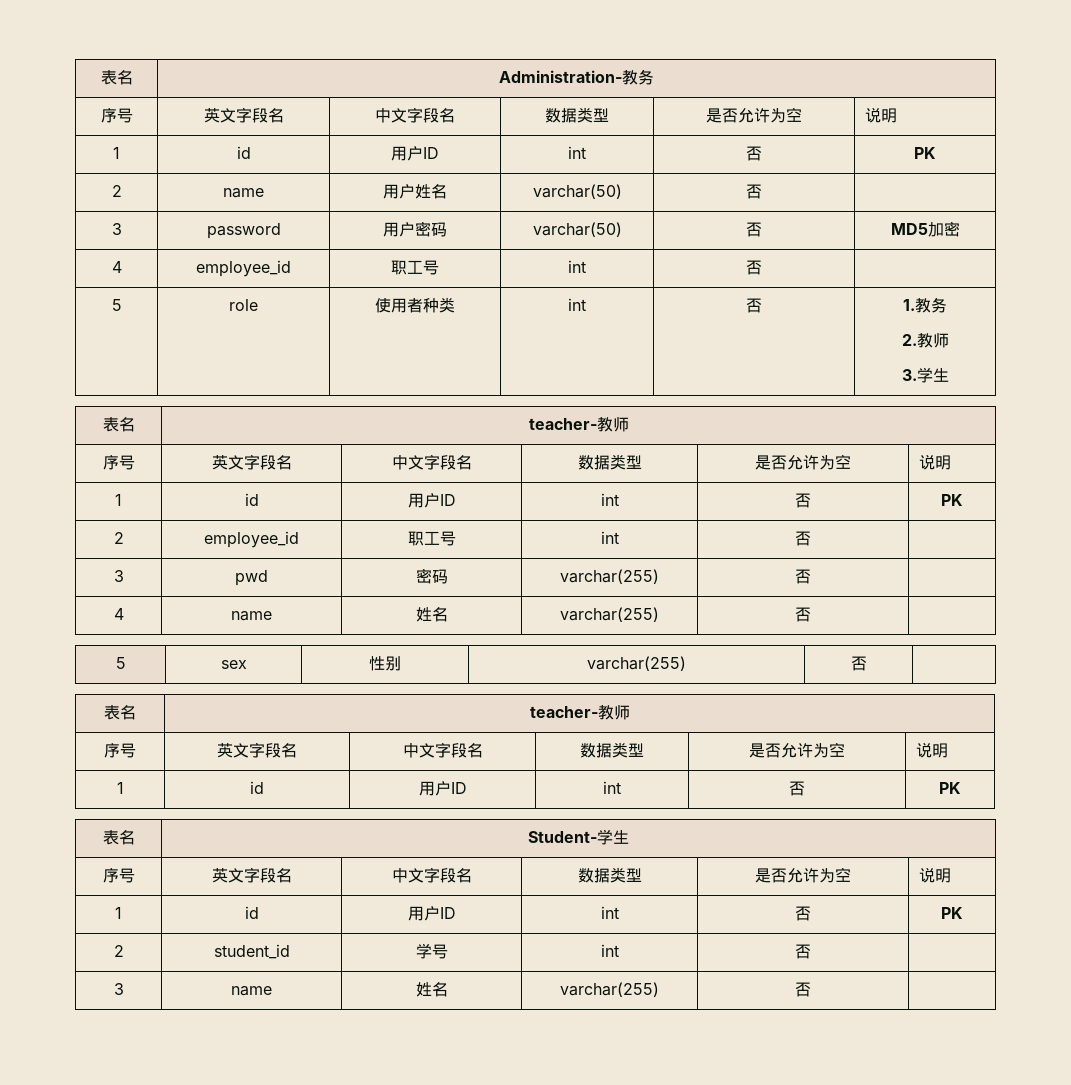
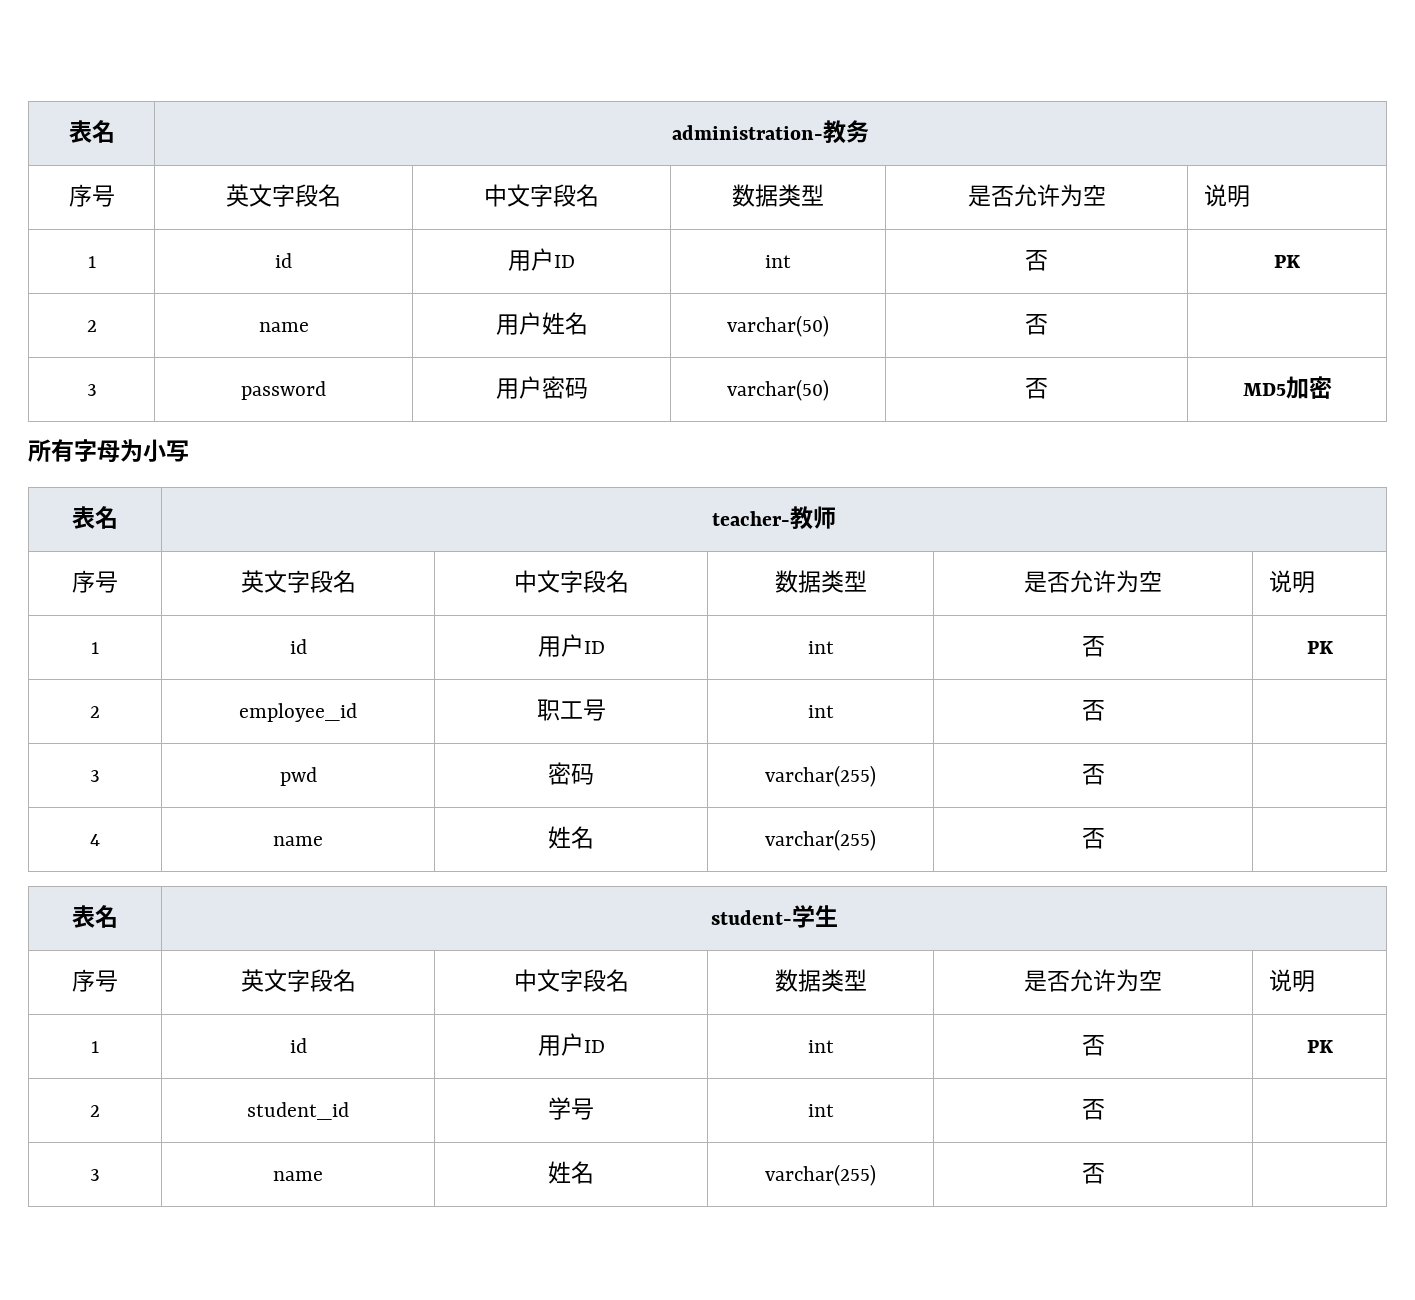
[100,70,133,85] [499,70,622,83] 表名 | Administration- -> [68,120,115,143] [672,125,823,140] 表名 | administration-
[111,261,122,273] [196,260,291,277] [391,260,439,275] [568,260,586,273] [746,260,762,275] [111,299,122,311] [228,299,258,311] [375,297,455,313] [568,298,586,311] [746,298,762,313] [903,297,947,313] [901,333,949,348] [901,367,949,383] // 4 | employee_id | 职工号 | int | 否 | // 5 | role | 使用者种类 | int | 否 | 1.教务 // 2.教师 // 3.学生 -> [28,439,189,463] // 所有字母为小写
[115,657,126,669] [220,660,247,669] [369,656,401,671] [587,656,686,671] [850,656,867,671] [104,705,136,720] [529,705,630,720] [104,743,136,758] [216,742,297,758] [402,742,483,758] [580,742,644,758] [749,742,845,758] [915,742,948,758] [116,782,124,794] [249,781,264,794] [418,781,467,796] [603,781,621,794] [789,781,805,796] [939,782,961,794] [102,830,135,845] [528,831,597,843] 5 | sex | 性别 | varchar(255) | 否 | // 表名 | teacher-教师 // 序号 | 英文字段名 | 中文字段名 | 数据类型 | 是否允许为空 | 说明 // 1 | id | 用户ID | int | 否 | PK // 表名 | Student- -> [72,905,118,928] [710,910,792,925] 表名 | student-

